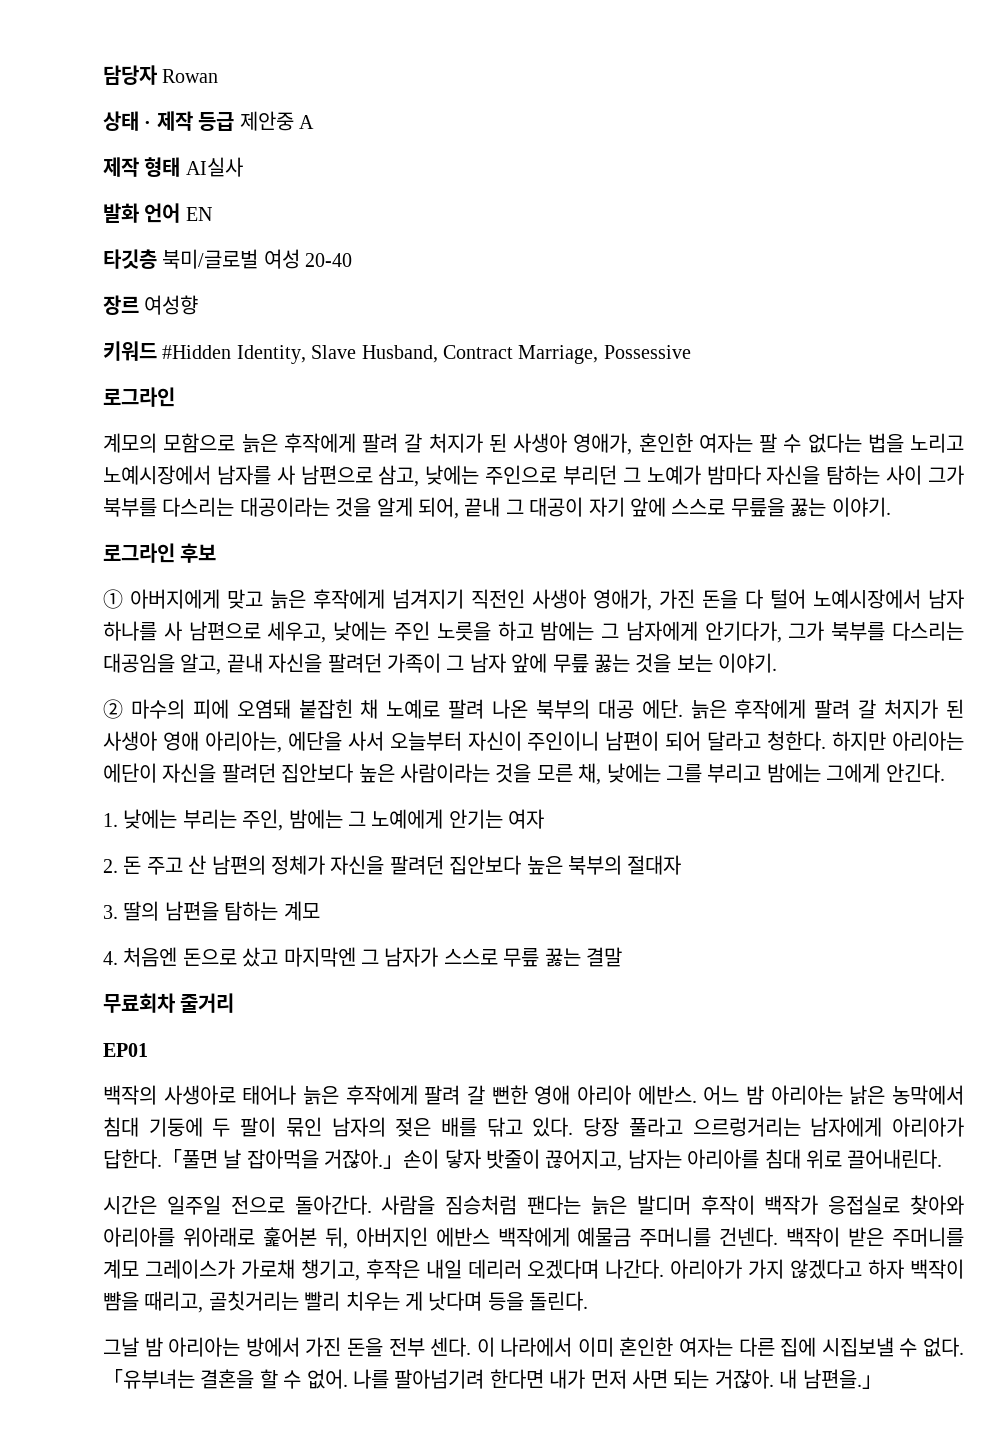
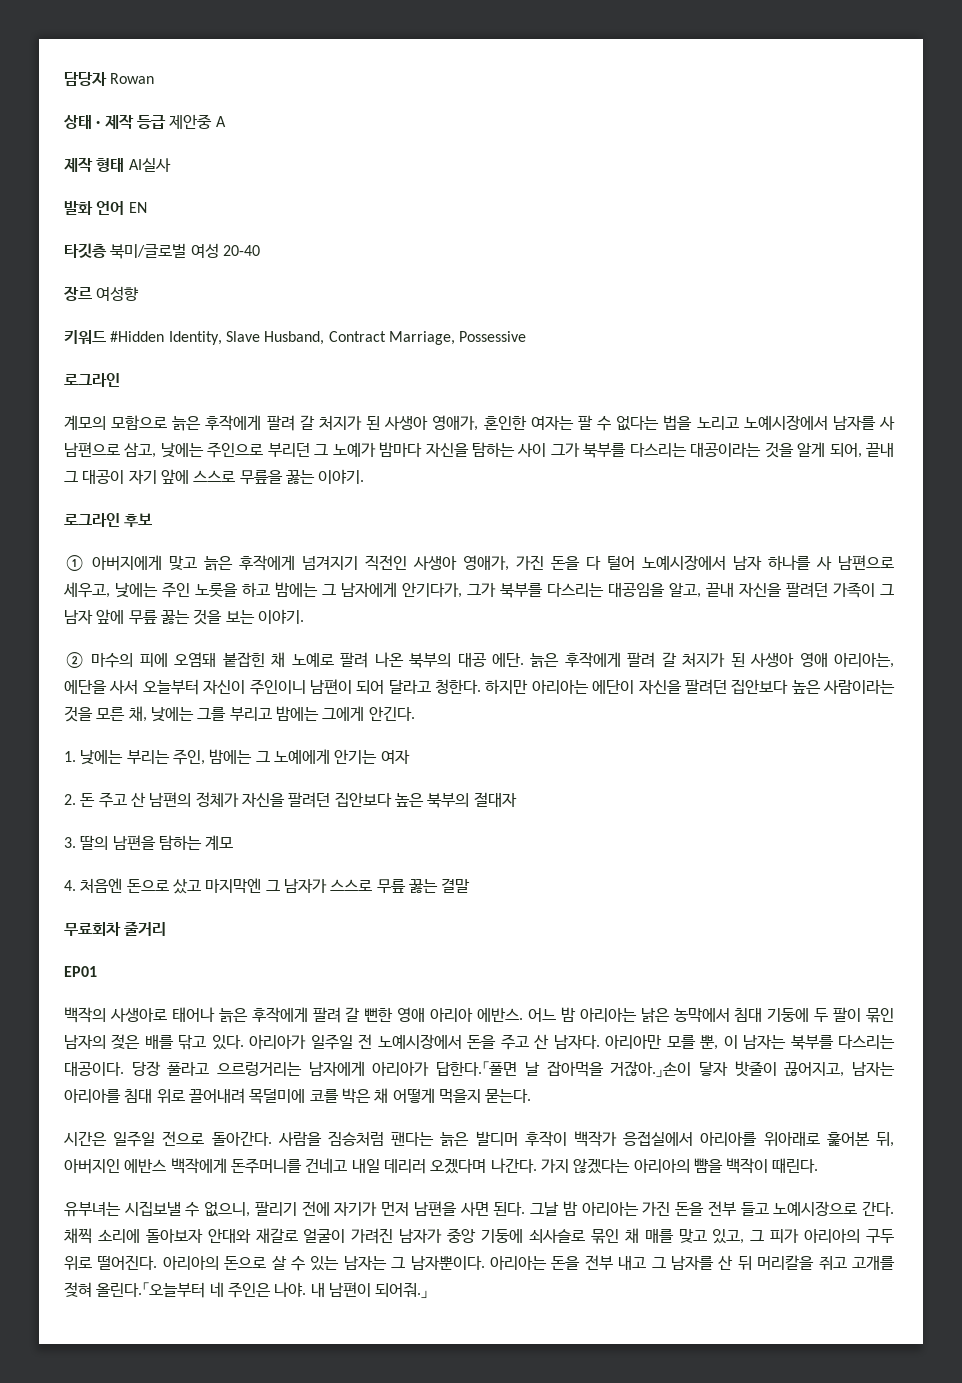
(574, 1127) none -> [249,1034,896,1050] [64,1062,124,1076] 아리아가 일주일 전 노예시장에서 돈을 주고 산 남자다. 아리아만 모를 뿐, 이 남자는 북부를 다스리는 대공이다.
[847,1149,943,1169] 끌어내린다. -> [188,1088,532,1104] 끌어내려 목덜미에 코를 박은 채 어떻게 먹을지 묻는다.
[828,1195,965,1215] 응접실로 찾아와 -> [623,1131,694,1146] 응접실에서
[577,1227,964,1247] [103,1259,964,1281] [103,1291,589,1313] 예물금 주머니를 건넨다. 백작이 받은 주머니를 계모 그레이스가 가로채 챙기고, 후작은 내일 데리러 오겠다며 나간다. 아리아가 가지 않겠다고 하자 백작이 뺨을 때리고, 골칫거리는 빨리 치우는 게 낫다며 등을 돌린다. // -> [230,1158,819,1174] [64,1201,526,1217] 돈주머니를 건네고 내일 데리러 오겠다며 나간다. 가지 않겠다는 아리아의 뺨을 백작이 때린다. // 유부녀는 시집보낼 수 없으니, 팔리기 전에 자기가 먼저 남편을 사면 된다.
[245,1337,300,1357] 방에서 -> (639, 1209) none
[430,1337,965,1357] [103,1369,862,1389] 센다. 이 나라에서 이미 혼인한 여자는 다른 집에 시집보낼 수 없다.「유부녀는 결혼을 할 수 없어. 나를 팔아넘기려 한다면 내가 먼저 사면 되는 거잖아. 내 남편을. -> [740,1201,894,1216] [64,1228,895,1244] [64,1255,895,1271] [64,1282,422,1298] 들고 노예시장으로 간다. 채찍 소리에 돌아보자 안대와 재갈로 얼굴이 가려진 남자가 중앙 기둥에 쇠사슬로 묶인 채 매를 맞고 있고, 그 피가 아리아의 구두 위로 떨어진다. 아리아의 돈으로 살 수 있는 남자는 그 남자뿐이다. 아리아는 돈을 전부 내고 그 남자를 산 뒤 머리칼을 쥐고 고개를 젖혀 올린다.「오늘부터 네 주인은 나야. 내 남편이 되어줘.

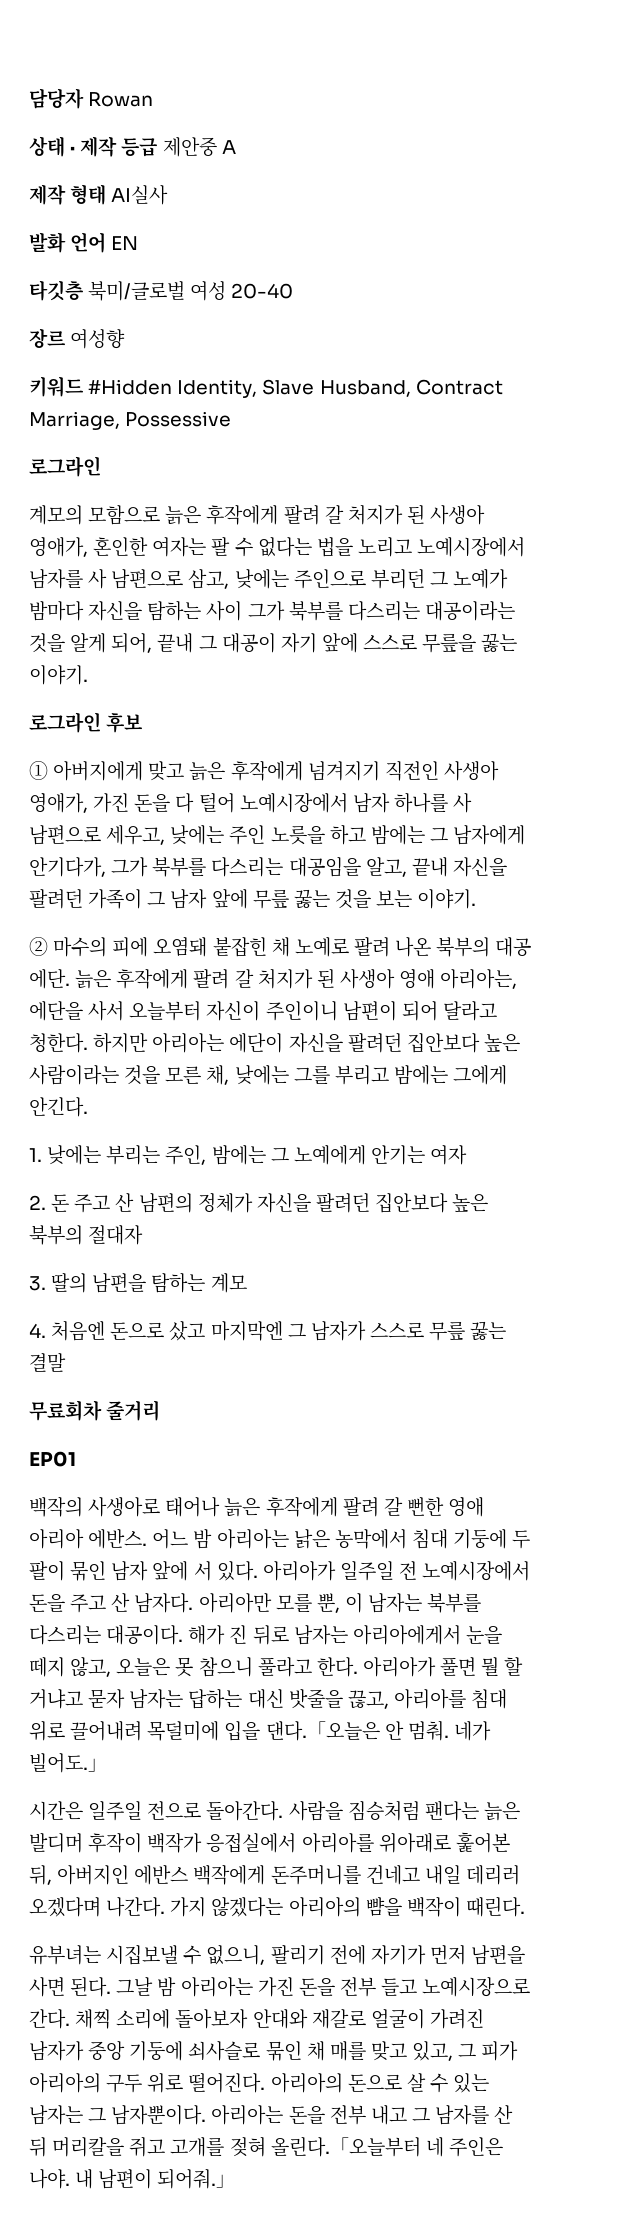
[64,1034,207,1050] 남자의 젖은 배를 닦고 -> [111,1561,212,1581] 남자 앞에 서
[131,1061,896,1078] 당장 풀라고 으르렁거리는 남자에게 아리아가 답한다.「풀면 날 잡아먹을 거잖아.」손이 닿자 밧줄이 끊어지고, 남자는 -> [188,1625,502,1645] [29,1657,524,1677] [29,1689,389,1709] 해가 진 뒤로 남자는 아리아에게서 눈을 떼지 않고, 오늘은 못 참으니 풀라고 한다. 아리아가 풀면 뭘 할 거냐고 묻자 남자는 답하는 대신 밧줄을 끊고,
[309,1088,532,1104] 코를 박은 채 어떻게 먹을지 묻는다. -> [224,1720,491,1741] [29,1753,107,1773] 입을 댄다.「오늘은 안 멈춰. 네가 빌어도.」

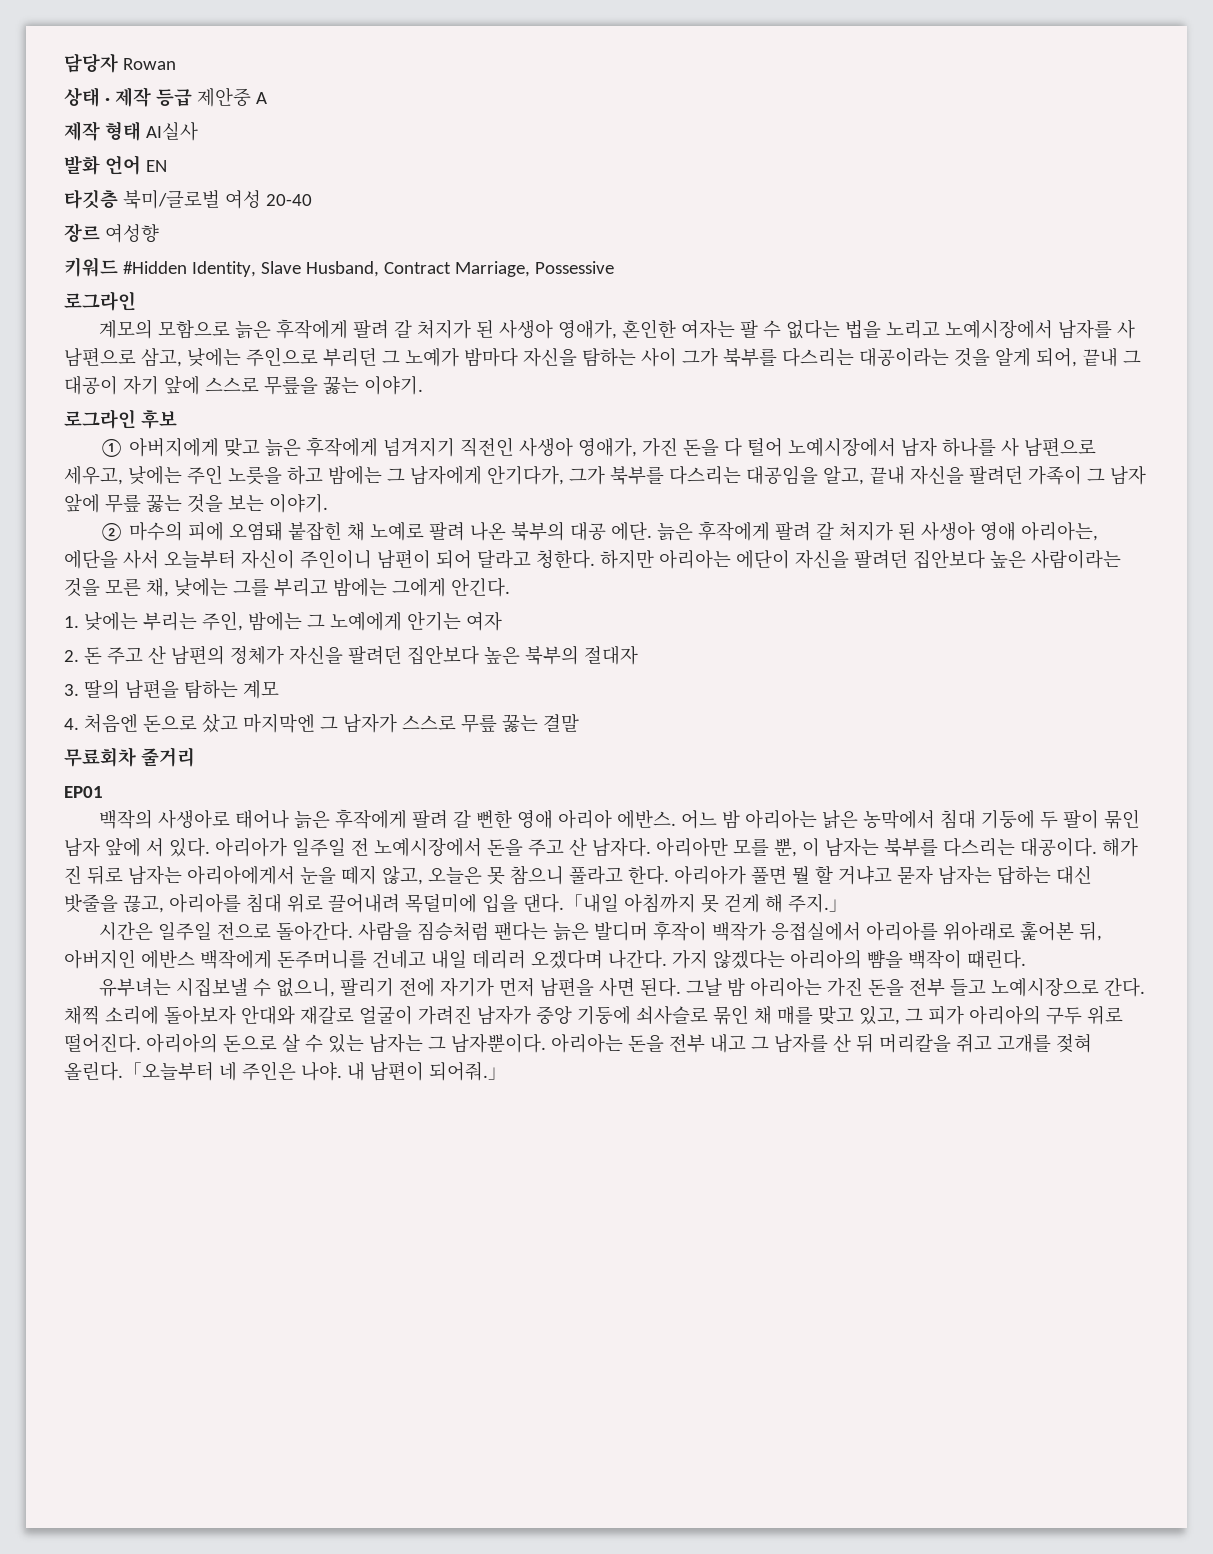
[325,1720,491,1741] [29,1753,88,1773] 오늘은 안 멈춰. 네가 빌어도. -> [582,893,829,913] 내일 아침까지 못 걷게 해 주지.

